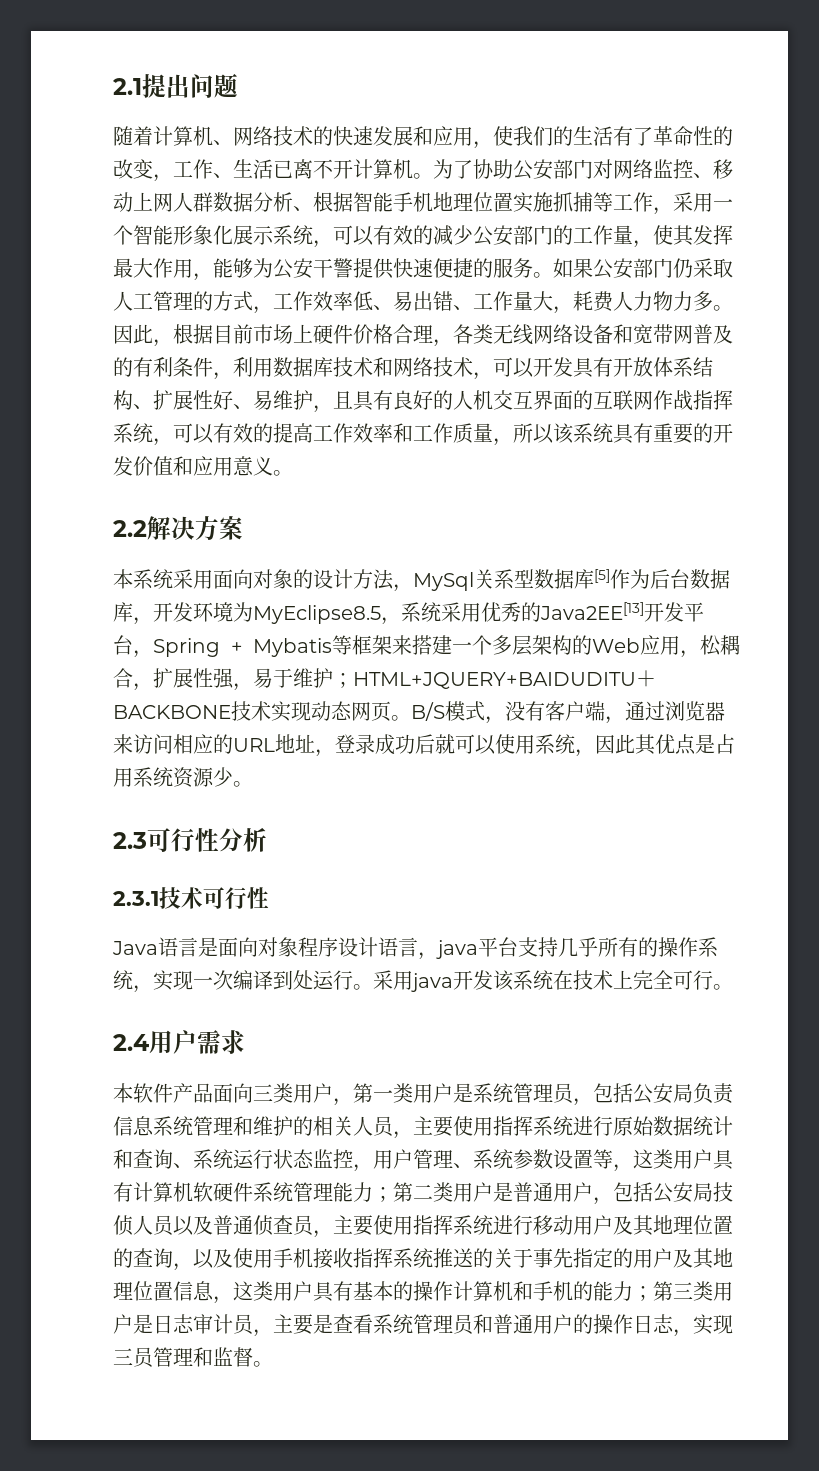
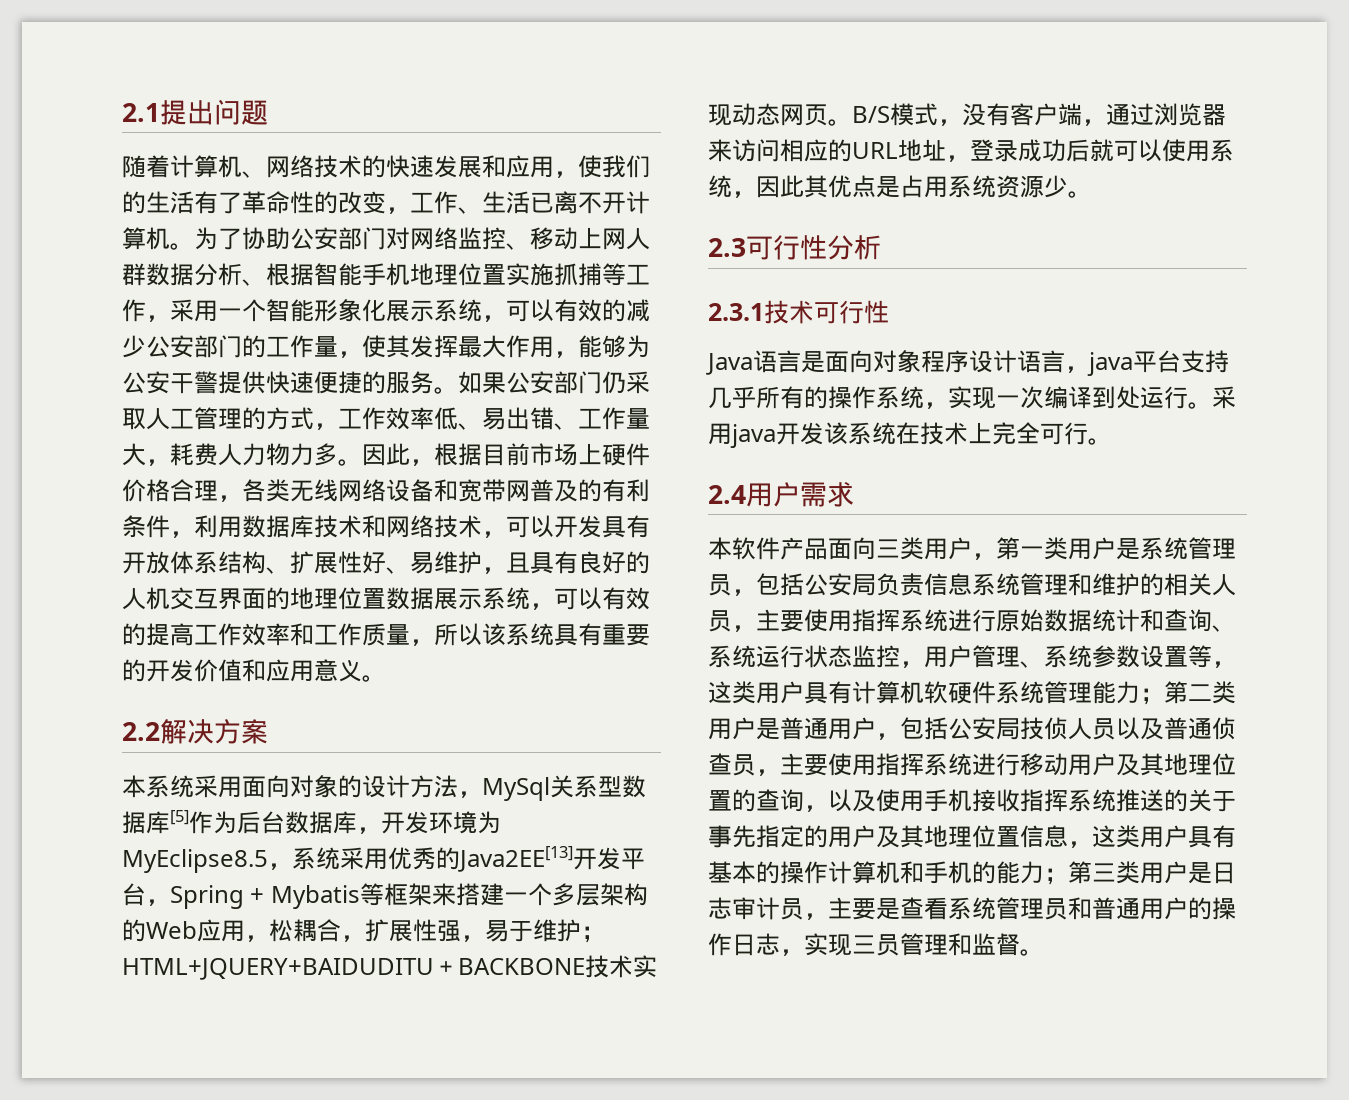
[593,390,733,411] 互联网作战指挥 -> [290,587,482,610] 地理位置数据展示

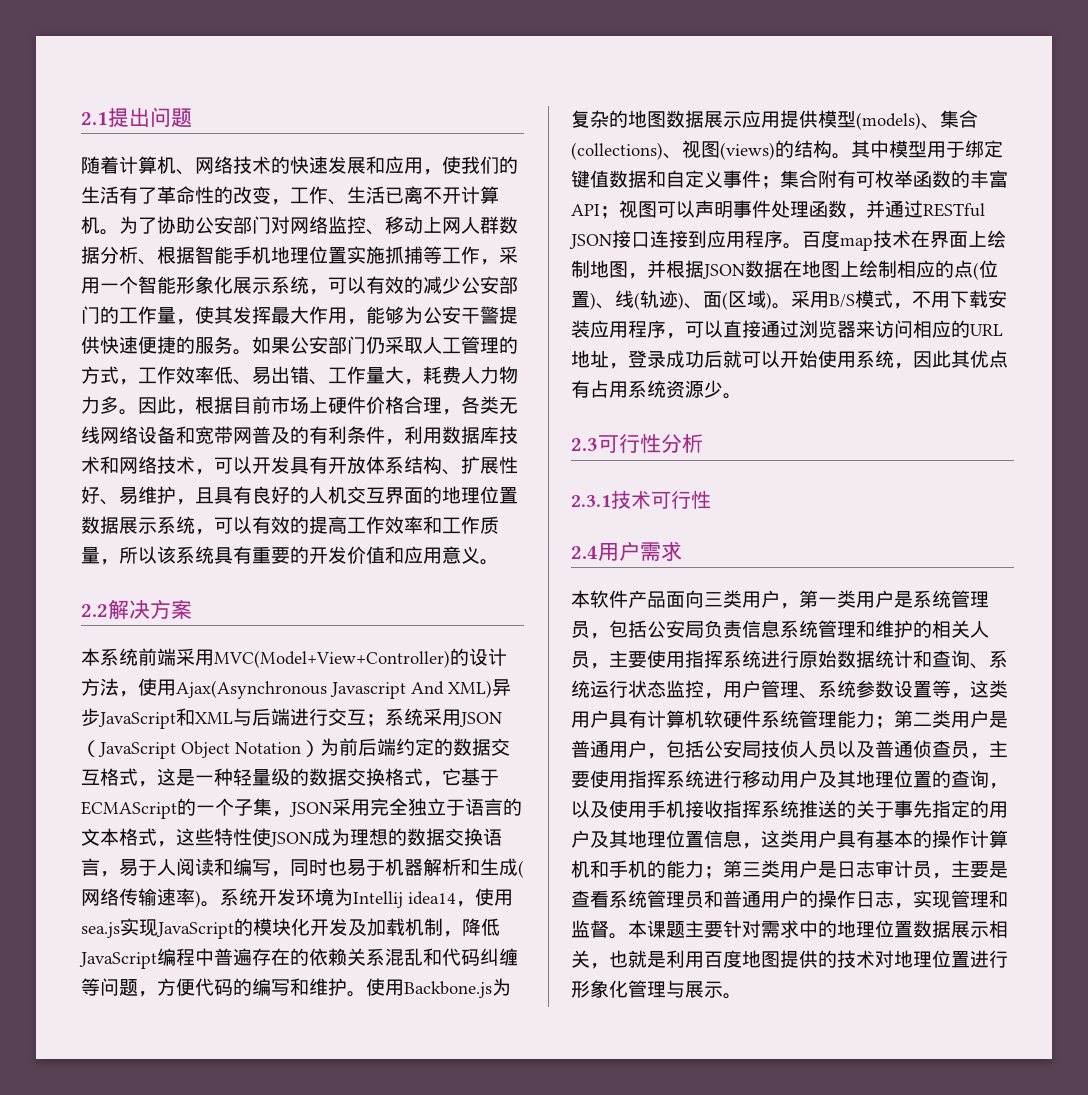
[194,775,646,801] [122,810,501,834] [122,846,645,873] [122,883,648,909] [122,919,605,943] [122,955,657,980] [708,103,1106,126] 采用面向对象的设计方法，MySql关系型数据库[5]作为后台数据库，开发环境为MyEclipse8.5，系统采用优秀的Java2EE[13]开发平台，Spring + Mybatis等框架来搭建一个多层架构的Web应用，松耦合，扩展性强，易于维护；HTML+JQUERY+BAIDUDITU＋BACKBONE技术实现动态网页。B/S模式，没有客户端， -> [138,648,507,668] [81,678,511,699] [81,708,502,729] [81,738,510,759] [81,768,499,787] [81,798,522,819] [81,828,502,847] [81,858,524,878] [81,888,513,908] [81,918,500,939] [79,948,518,969] [81,978,511,998] [571,110,978,130] [571,140,1003,160] [571,170,1008,189] [571,200,985,219] [569,230,1006,251] [571,260,998,280] [571,290,1007,310] [571,320,761,339] 前端采用MVC(Model+View+Controller)的设计方法，使用Ajax(Asynchronous Javascript And XML)异步JavaScript和XML与后端进行交互；系统采用JSON（JavaScript Object Notation）为前后端约定的数据交互格式，这是一种轻量级的数据交换格式，它基于ECMAScript的一个子集，JSON采用完全独立于语言的文本格式，这些特性使JSON成为理想的数据交换语言，易于人阅读和编写，同时也易于机器解析和生成(网络传输速率)。系统开发环境为Intellij idea14，使用sea.js实现JavaScript的模块化开发及加载机制，降低JavaScript编程中普遍存在的依赖关系混乱和代码纠缠等问题，方便代码的编写和维护。使用Backbone.js为复杂的地图数据展示应用提供模型(models)、集合(collections)、视图(views)的结构。其中模型用于绑定键值数据和自定义事件；集合附有可枚举函数的丰富API；视图可以声明事件处理函数，并通过RESTful JSON接口连接到应用程序。百度map技术在界面上绘制地图，并根据JSON数据在地图上绘制相应的点(位置)、线(轨迹)、面(区域)。采用B/S模式，不用下载安装应用程序，可以直接
(1162, 150) none -> [780,350,818,368] 开始
[876,176,900,198] 是 -> [571,380,590,398] 有
[706,350,1229,376] [708,386,1236,409] [708,422,1112,448] // Java语言是面向对象程序设计语言，java平台支持几乎所有的操作系统，实现一次编译到处运行。采用java开发该系统在技术上完全可行。 -> (711, 499) none
[852,934,900,956] 三员 -> (951, 899) none
(1044, 952) none -> [628,920,1008,938] [571,950,1008,969] [571,980,742,999] 本课题主要针对需求中的地理位置数据展示相关，也就是利用百度地图提供的技术对地理位置进行形象化管理与展示。

